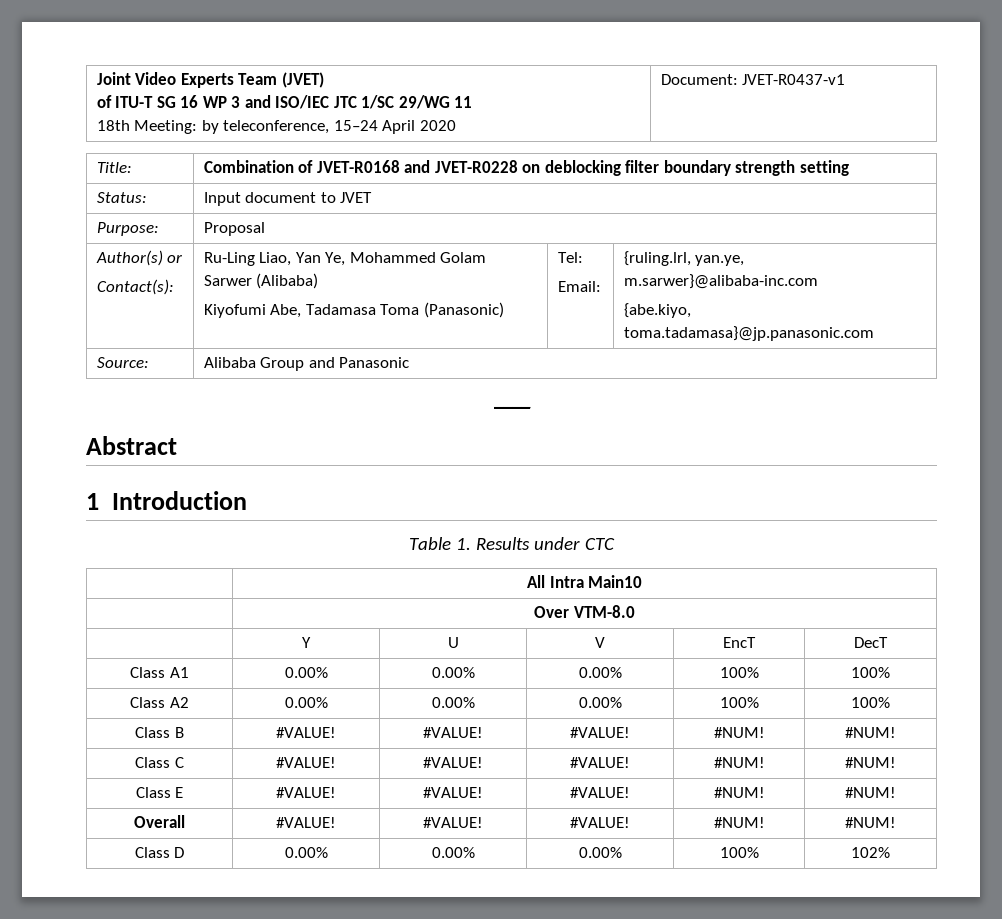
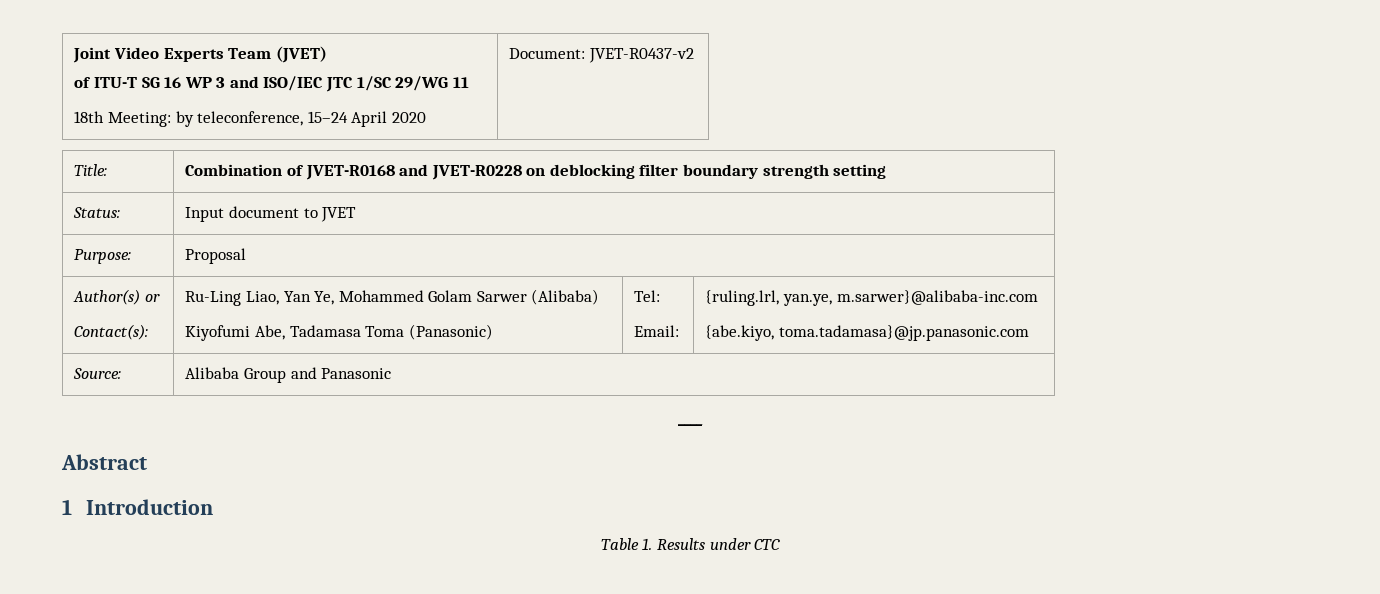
[742,74,846,85] JVET-R0437-v1 -> [588,48,694,63] JVET-R0437-v2
[527,575,642,588] [534,605,635,618] [302,637,311,648] [447,637,459,648] [595,637,605,648] [723,637,756,648] [854,637,888,648] [130,667,189,678] [284,667,328,678] [431,667,475,678] [578,667,622,678] [719,667,759,678] [851,667,890,678] [130,697,189,708] [284,697,328,708] [431,697,475,708] [578,697,622,708] [719,697,759,708] [851,697,890,708] [135,727,184,738] [276,727,336,738] [423,727,483,738] [570,727,630,738] [713,727,765,738] [845,727,896,738] [135,757,184,768] [276,757,336,768] [423,757,483,768] [570,757,630,768] [713,757,765,768] [845,757,896,768] [135,787,184,798] [276,787,336,798] [423,787,483,798] [570,787,630,798] [713,787,765,798] [845,787,896,798] [134,815,185,828] [276,817,336,828] [423,817,483,828] [570,817,630,828] [713,817,765,828] [845,817,896,828] [134,847,185,858] [284,847,328,858] [431,847,475,858] [578,847,622,858] [719,847,759,858] [851,847,890,858] // | All Intra Main10 // | Over VTM-8.0 // | Y | U | V | EncT | DecT // Class A1 | 0.00% | 0.00% | 0.00% | 100% | 100% // Class A2 | 0.00% | 0.00% | 0.00% | 100% | 100% // Class B | #VALUE! | #VALUE! | #VALUE! | #NUM! | #NUM! // Class C | #VALUE! | #VALUE! | #VALUE! | #NUM! | #NUM! // Class E | #VALUE! | #VALUE! | #VALUE! | #NUM! | #NUM! // Overall | #VALUE! | #VALUE! | #VALUE! | #NUM! | #NUM! // Class D | 0.00% | 0.00% | 0.00% | 100% | 102% -> (781, 544) none

